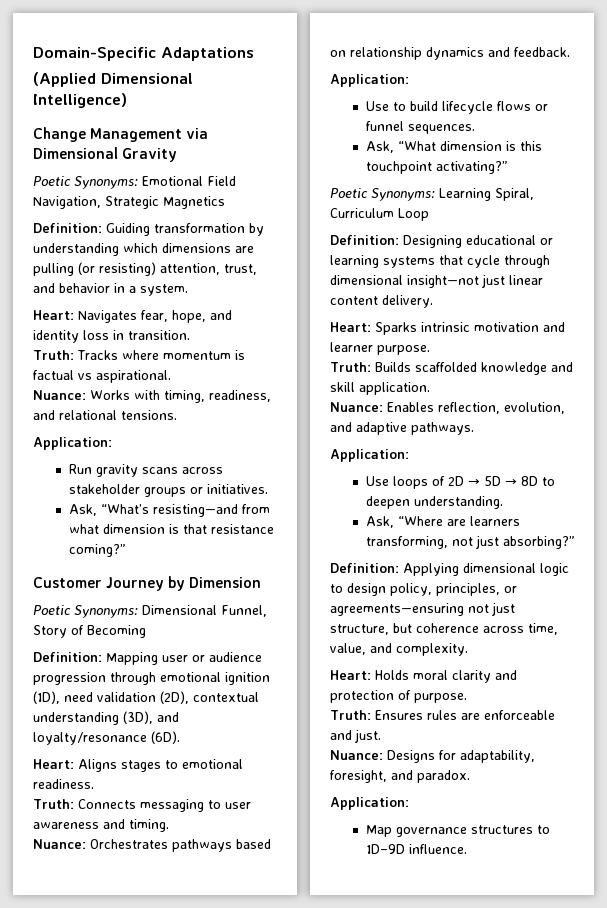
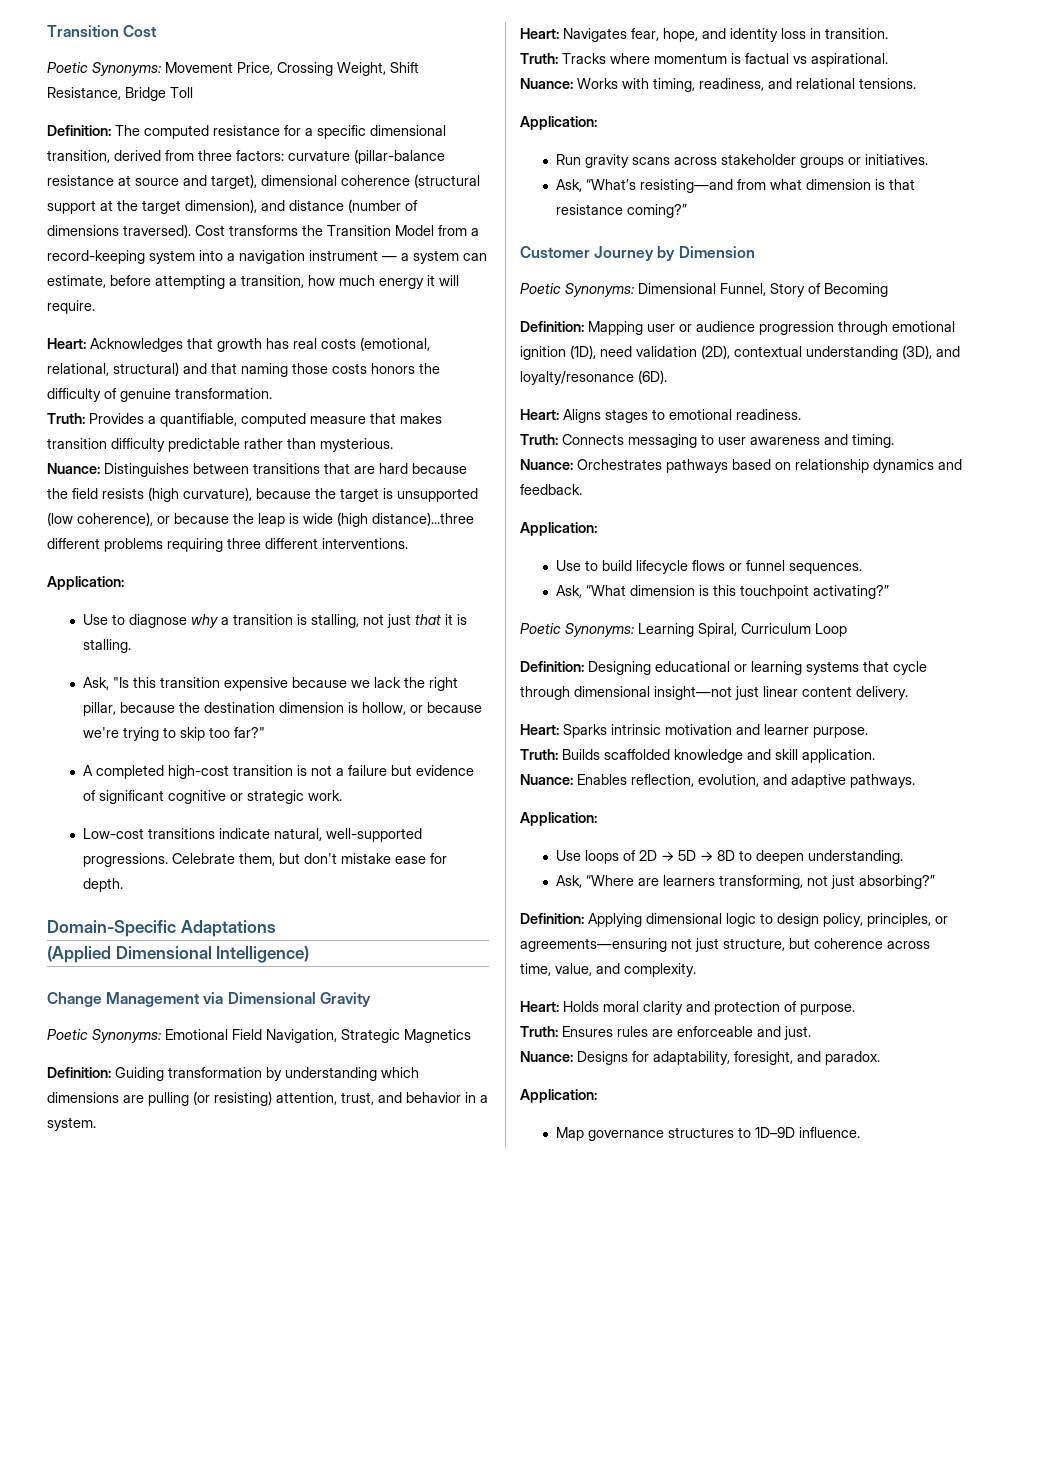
(33, 54) none -> [47,25,158,37] [47,62,419,76] [47,87,193,101] [47,125,446,139] [47,149,445,164] [47,174,480,189] [47,199,418,214] [47,224,479,238] [47,250,487,264] [47,275,459,289] [47,300,95,314] [47,337,430,352] [47,362,440,377] [47,388,272,402] [47,413,442,427] [47,438,393,452] [47,463,467,477] [47,487,478,502] [47,512,474,527] [47,538,408,552] [47,576,124,590] [83,614,468,628] [83,639,132,653] [83,677,459,691] [83,702,483,716] [83,727,266,741] [83,765,475,779] [83,790,343,804] [83,828,423,842] [83,853,448,867] [83,878,124,892] Transition Cost // Poetic Synonyms: Movement Price, Crossing Weight, Shift Resistance, Bridge Toll // Definition: The computed resistance for a specific dimensional transition, derived from three factors: curvature (pillar-balance resistance at source and target), dimensional coherence (structural support at the target dimension), and distance (number of dimensions traversed). Cost transforms the Transition Model from a record-keeping system into a navigation instrument — a system can estimate, before attempting a transition, how much energy it will require. // Heart: Acknowledges that growth has real costs (emotional, relational, structural) and that naming those costs honors the difficulty of genuine transformation. // Truth: Provides a quantifiable, computed measure that makes transition difficulty predictable rather than mysterious. // Nuance: Distinguishes between transitions that are hard because the field resists (high curvature), because the target is unsupported (low coherence), or because the leap is wide (high distance)...three different problems requiring three different interventions. // Application: // Use to diagnose why a transition is stalling, not just that it is stalling. // Ask, "Is this transition expensive because we lack the right pillar, because the destination dimension is hollow, or because we're trying to skip too far?" // A completed high-cost transition is not a failure but evidence of significant cognitive or strategic work. // Low-cost transitions indicate natural, well-supported progressions. Celebrate them, but don't mistake ease for depth. //

